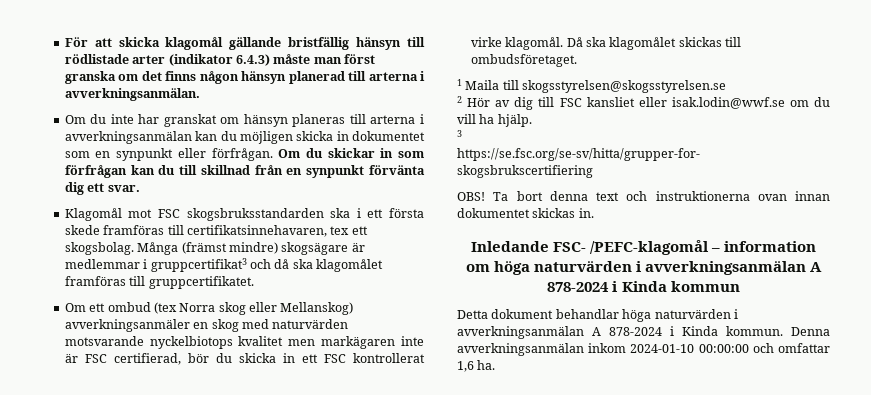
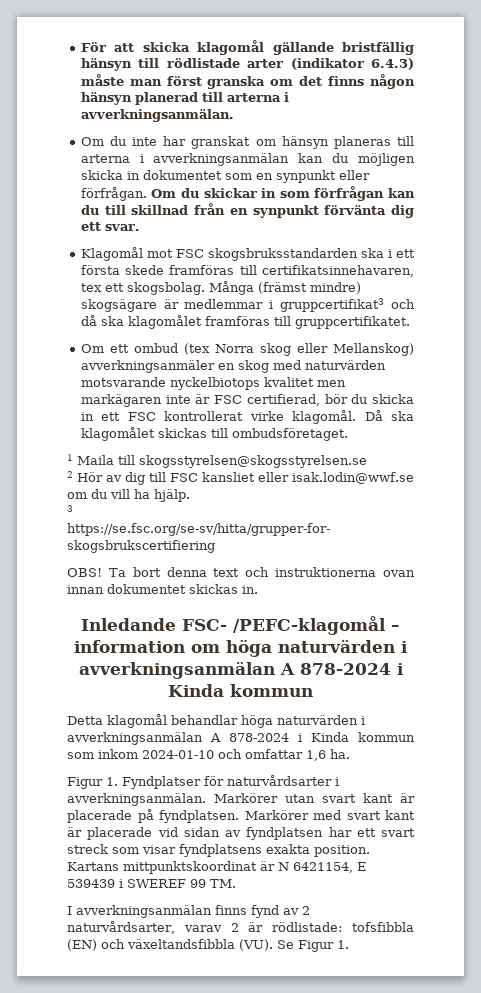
[491,309,554,319] dokument -> [107,714,167,728] klagomål
[726,326,830,336] [457,343,584,356] kommun. Denna avverkningsanmälan -> [358,732,415,742] [67,752,94,759] kommun som
[698,344,749,353] 00:00:00 -> (214, 754) none
(496, 365) none -> [67,775,339,789] [67,793,415,806] [67,809,415,823] [67,827,415,840] [67,844,370,857] [67,861,366,874] [67,879,236,888] [67,905,310,918] [67,921,414,934] [67,939,349,952] // Figur 1. Fyndplatser för naturvårdsarter i avverkningsanmälan. Markörer utan svart kant är placerade på fyndplatsen. Markörer med svart kant är placerade vid sidan av fyndplatsen har ett svart streck som visar fyndplatsens exakta position. Kartans mittpunktskoordinat är N 6421154, E 539439 i SWEREF 99 TM. // I avverkningsanmälan finns fynd av 2 naturvårdsarter, varav 2 är rödlistade: tofsfibbla (EN) och växeltandsfibbla (VU). Se Figur 1.

